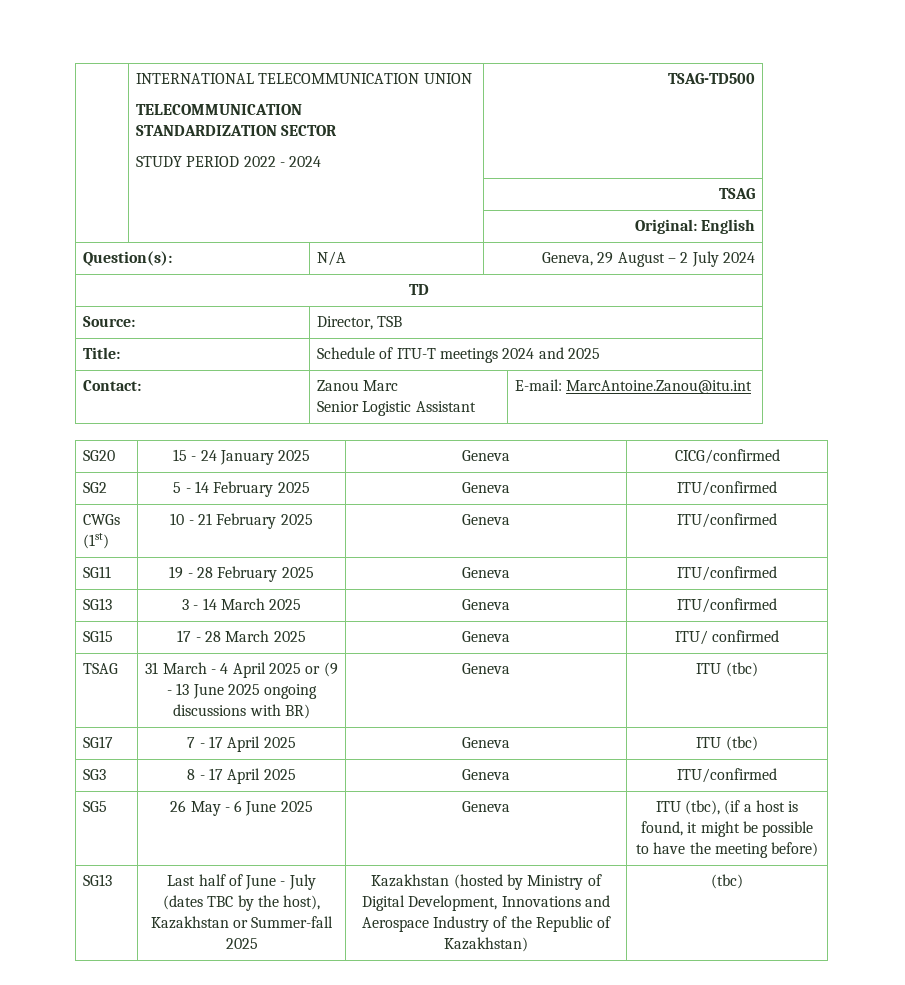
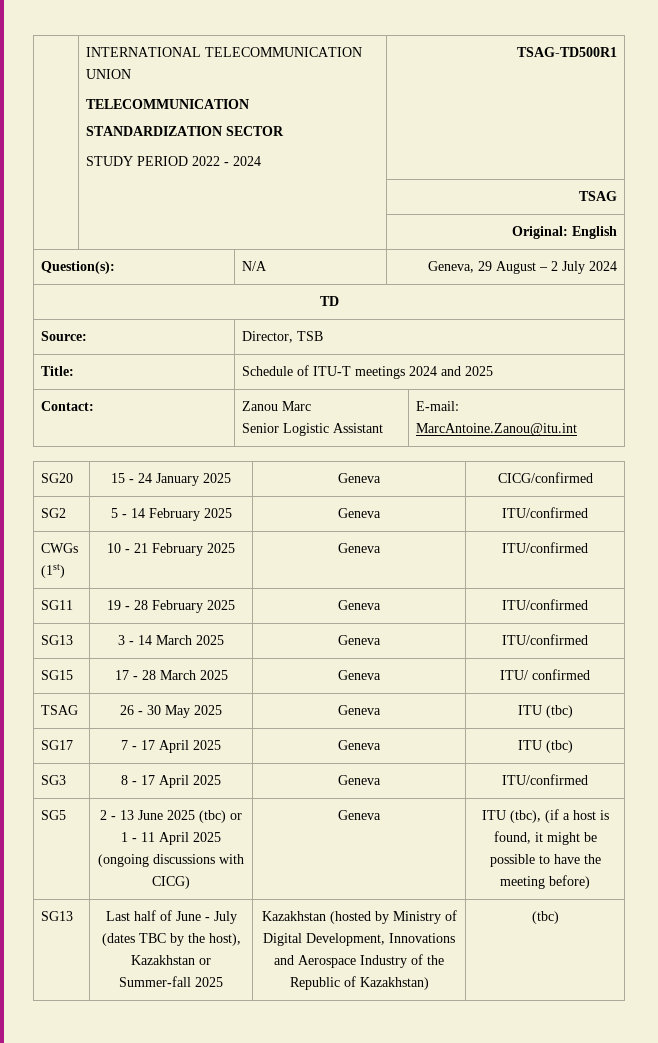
[667,73,755,84] TSAG-TD500 -> [517,47,618,57] TSAG-TD500R1
[145,662,338,678] [166,683,318,699] [173,704,310,719] 31 March - 4 April 2025 or (9 - 13 June 2025 ongoing discussions with BR) -> [120,705,222,718] 26 - 30 May 2025
[170,800,313,816] 26 May - 6 June 2025 -> [100,810,242,823] [121,832,221,845] [98,854,244,867] [152,876,190,889] 2 - 13 June 2025 (tbc) or 1 - 11 April 2025 (ongoing discussions with CICG)

